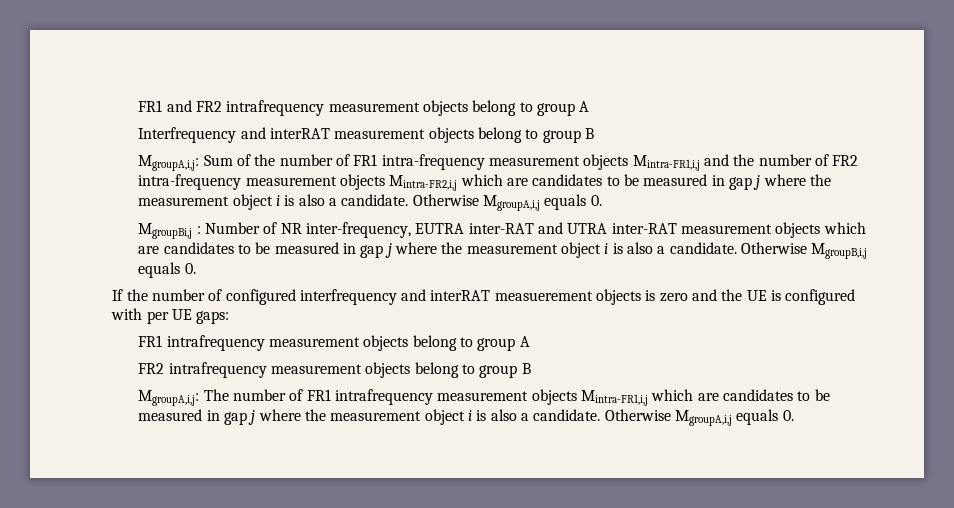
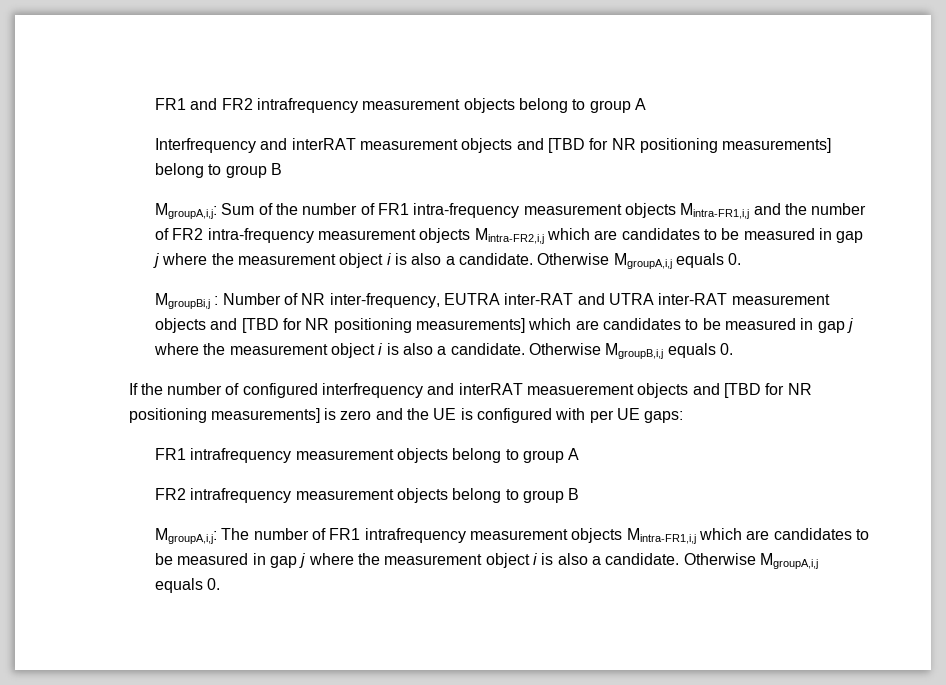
(474, 135) none -> [516,138,832,153] and [TBD for NR positioning measurements]
(821, 230) none -> [210,318,525,333] and [TBD for NR positioning measurements]
(642, 297) none -> [692,383,812,398] [128,408,320,423] and [TBD for NR positioning measurements]

